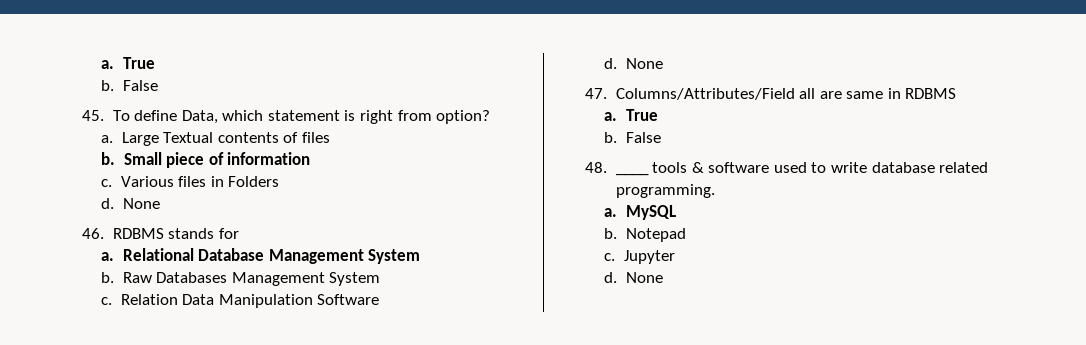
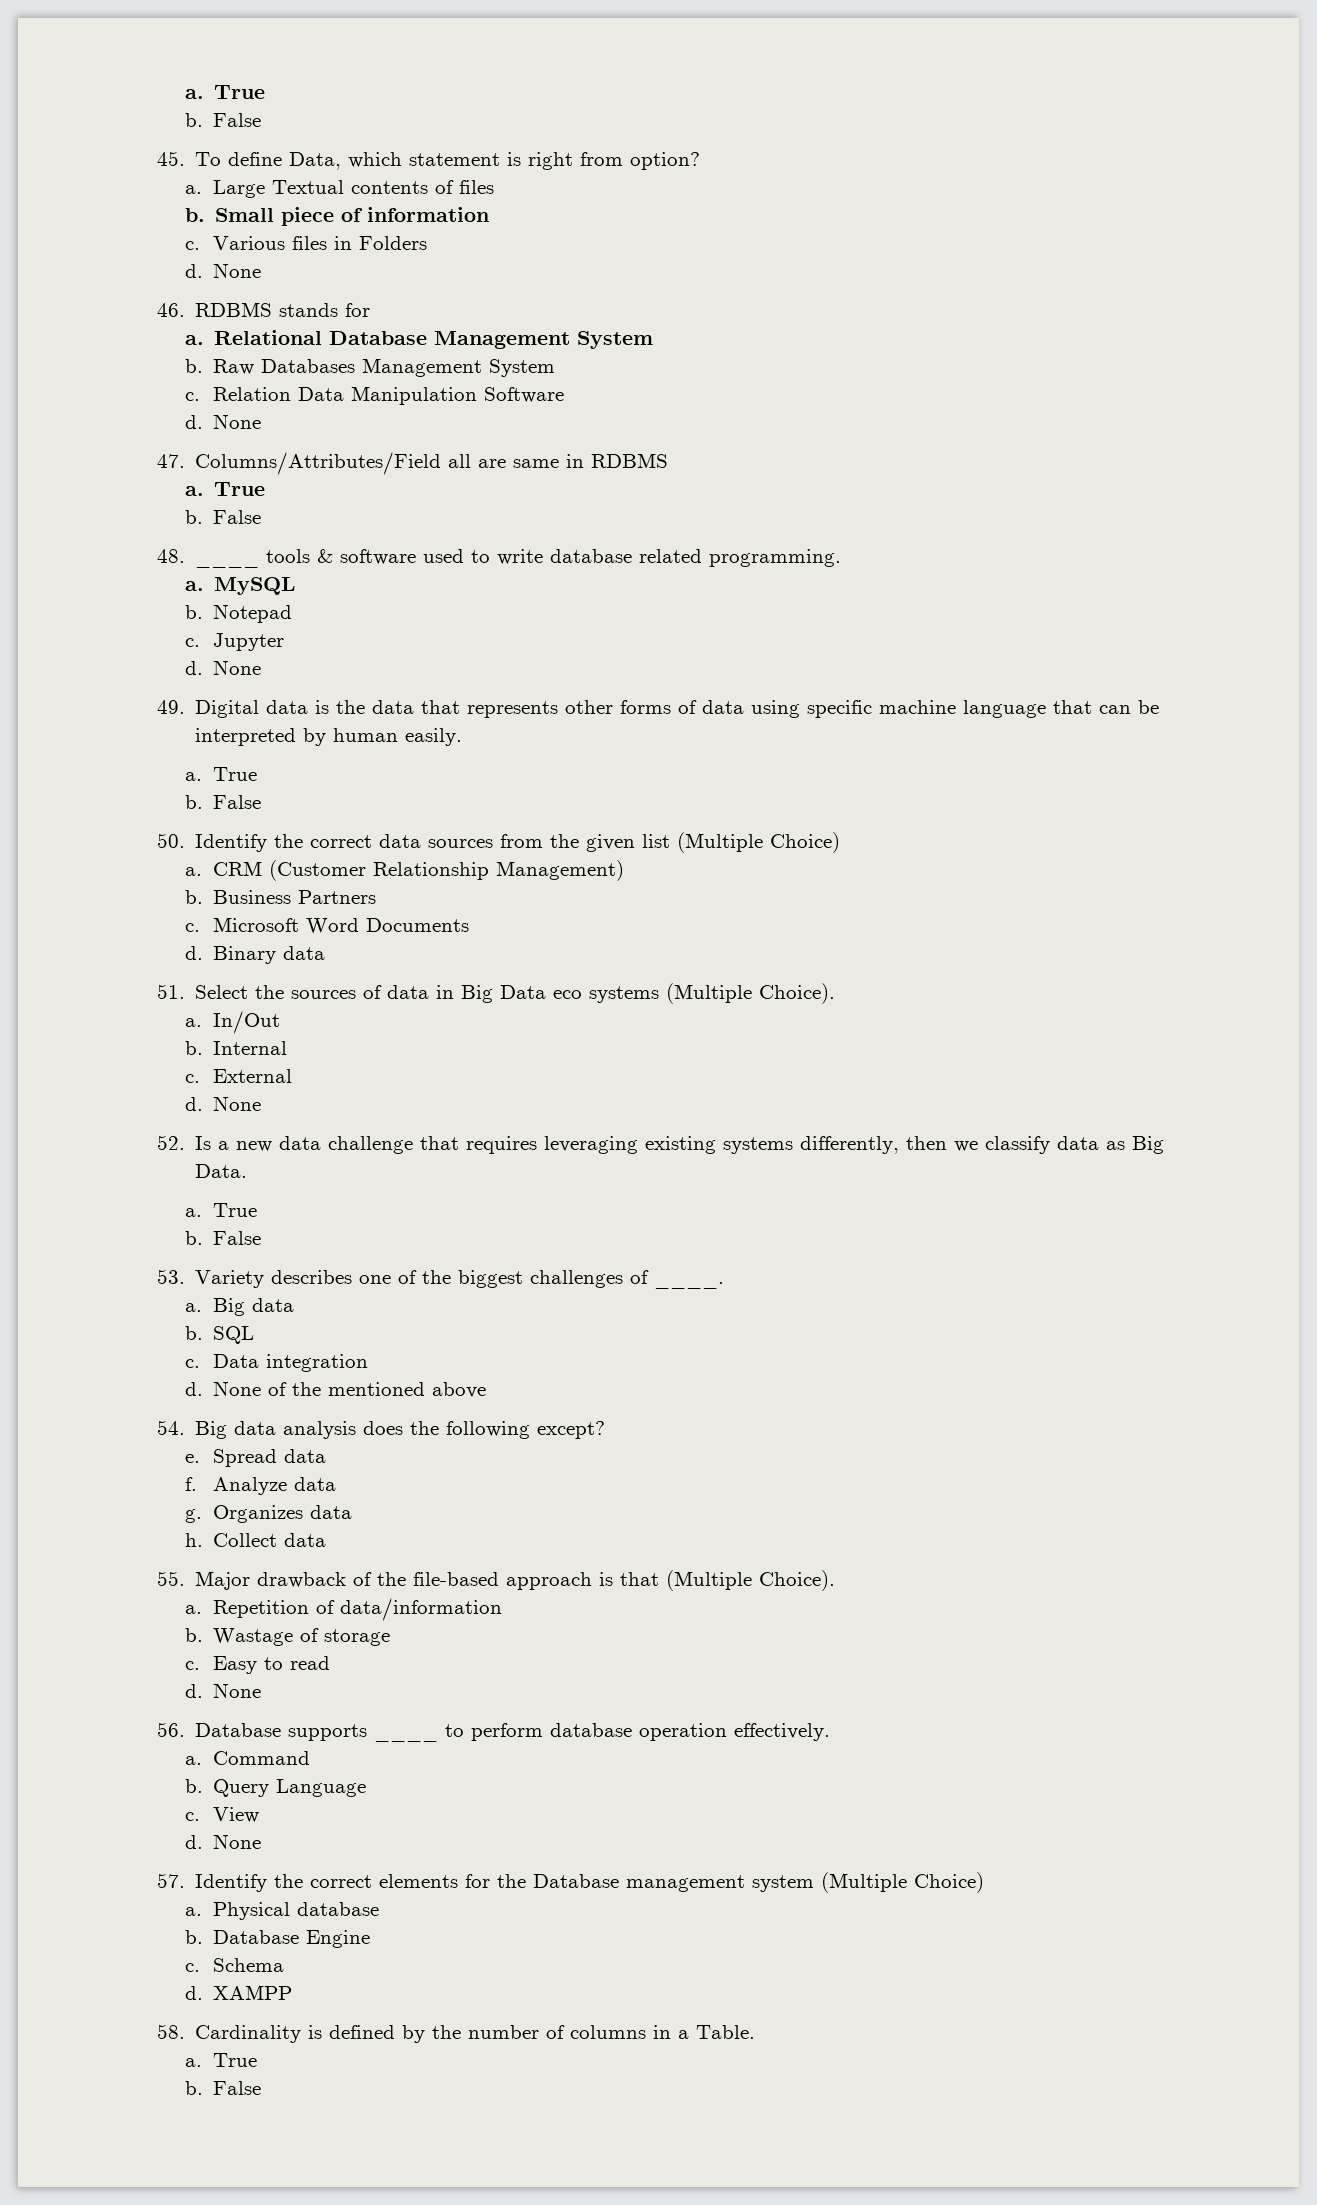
(663, 277) none -> [156,700,1160,718] [195,728,463,746] [184,767,257,781] [184,795,261,809] [156,832,841,853] [184,860,624,881] [184,890,376,904] [184,917,469,934] [184,946,325,964] [156,983,836,1004] [184,1011,280,1034] [184,1041,287,1055] [184,1069,292,1083] [184,1096,261,1111] [156,1135,1165,1154] [195,1164,248,1178] [184,1203,257,1217] [184,1231,261,1245] [156,1269,725,1289] [184,1298,294,1316] [184,1326,254,1344] [184,1354,368,1372] [184,1381,486,1398] [156,1420,606,1439] [184,1449,326,1467] [184,1477,336,1495] [184,1505,352,1523] [184,1533,326,1547] [156,1570,836,1591] [184,1598,502,1621] [184,1628,390,1646] [184,1656,330,1674] [184,1683,261,1698] [156,1722,439,1742] [445,1723,831,1741] [184,1751,310,1765] [184,1779,366,1797] [184,1807,259,1823] [184,1834,261,1849] [156,1872,985,1893] [184,1902,379,1920] [184,1930,370,1948] [184,1958,284,1972] [184,1985,292,2000] [156,2024,756,2043] [184,2053,257,2067] [184,2081,261,2095] // 49. Digital data is the data that represents other forms of data using specific machine language that can be interpreted by human easily. // a. True // b. False // 50. Identify the correct data sources from the given list (Multiple Choice) // a. CRM (Customer Relationship Management) // b. Business Partners // c. Microsoft Word Documents // d. Binary data // 51. Select the sources of data in Big Data eco systems (Multiple Choice). // a. In/Out // b. Internal // c. External // d. None // 52. Is a new data challenge that requires leveraging existing systems differently, then we classify data as Big Data. // a. True // b. False // 53. Variety describes one of the biggest challenges of ____. // a. Big data // b. SQL // c. Data integration // d. None of the mentioned above // 54. Big data analysis does the following except? // e. Spread data // f. Analyze data // g. Organizes data // h. Collect data // 55. Major drawback of the file-based approach is that (Multiple Choice). // a. Repetition of data/information // b. Wastage of storage // c. Easy to read // d. None // 56. Database supports ____ to perform database operation effectively. // a. Command // b. Query Language // c. View // d. None // 57. Identify the correct elements for the Database management system (Multiple Choice) // a. Physical database // b. Database Engine // c. Schema // d. XAMPP // 58. Cardinality is defined by the number of columns in a Table. // a. True // b. False

